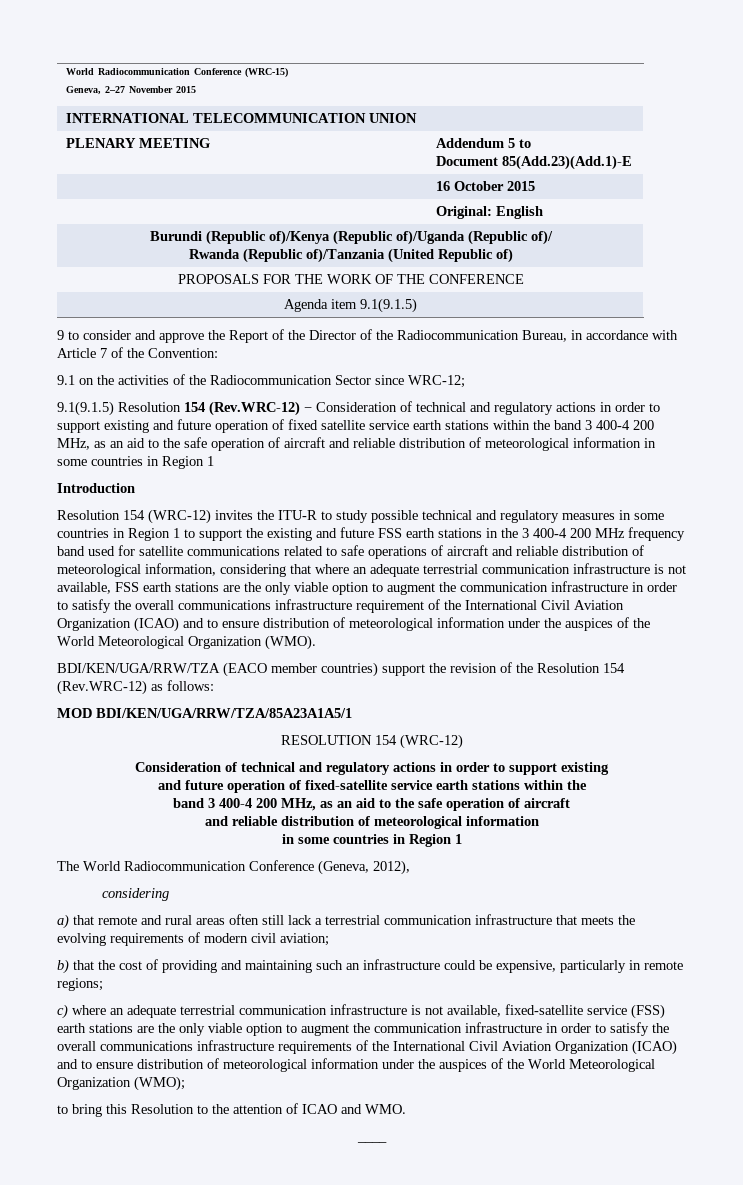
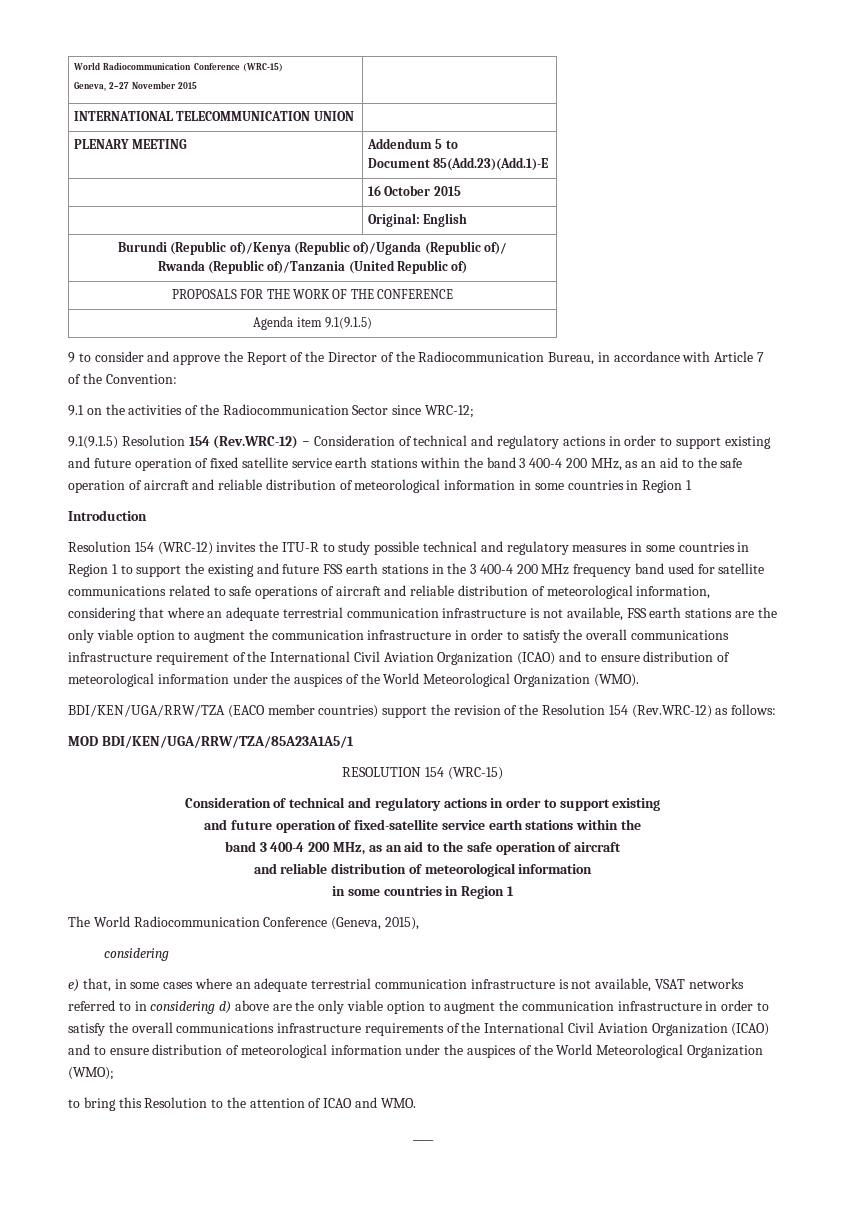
[399,734,463,749] (WRC-12) -> [447,767,503,780] (WRC-15)
[373,860,410,875] 2012), -> [384,917,419,930] 2015),
[57,914,635,929] [57,932,329,946] [57,959,683,974] [57,978,103,991] [57,1004,665,1019] [57,1023,133,1033] a) that remote and rural areas often still lack a terrestrial communication infrastructure that meets the evolving requirements of modern civil aviation; // b) that the cost of providing and maintaining such an infrastructure could be expensive, particularly in remote regions; // c) where an adequate terrestrial communication infrastructure is not available, fixed-satellite service (FSS) earth stations -> [68,978,744,992] [68,1000,269,1014] e) that, in some cases where an adequate terrestrial communication infrastructure is not available, VSAT networks referred to in considering d) above

